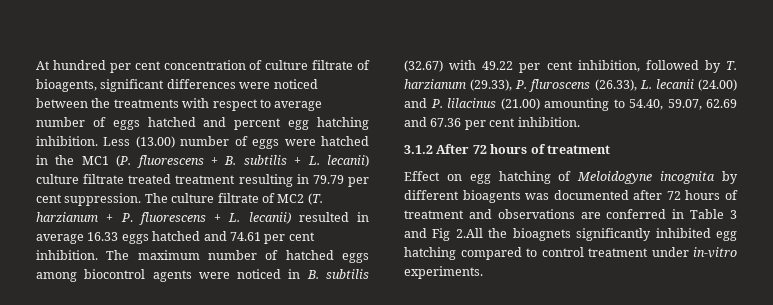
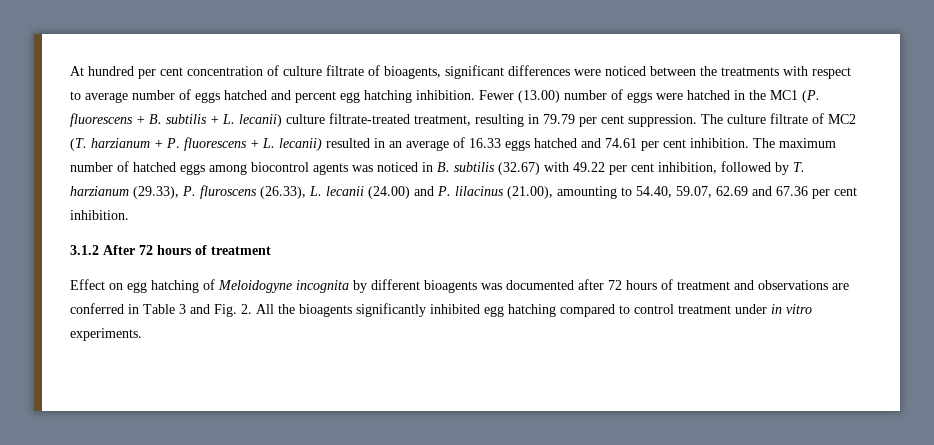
[103,137,131,146] Less -> [479,90,514,100] Fewer
[83,174,236,184] filtrate treated treatment -> [329,113,471,126] filtrate-treated treatment,
[36,234,84,244] average -> [389,137,465,151] an average of
[198,272,230,279] were -> [352,165,373,172] was
[500,98,540,110] (21.00) -> [507,186,553,199] (21.00),
[432,228,571,241] Fig 2.All the bioagnets -> [214,304,352,317] Fig. 2. All the bioagents
[693,247,737,258] in-vitro -> [771,304,812,314] in vitro

